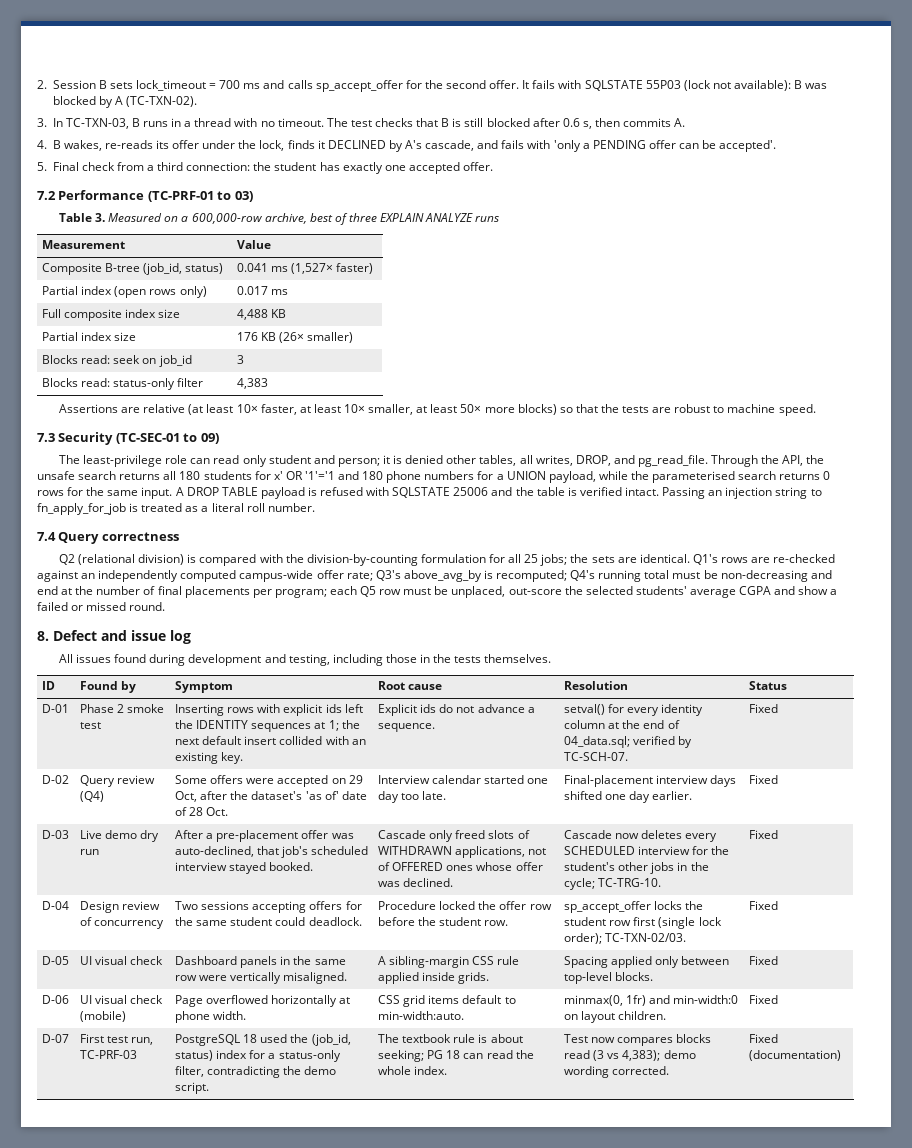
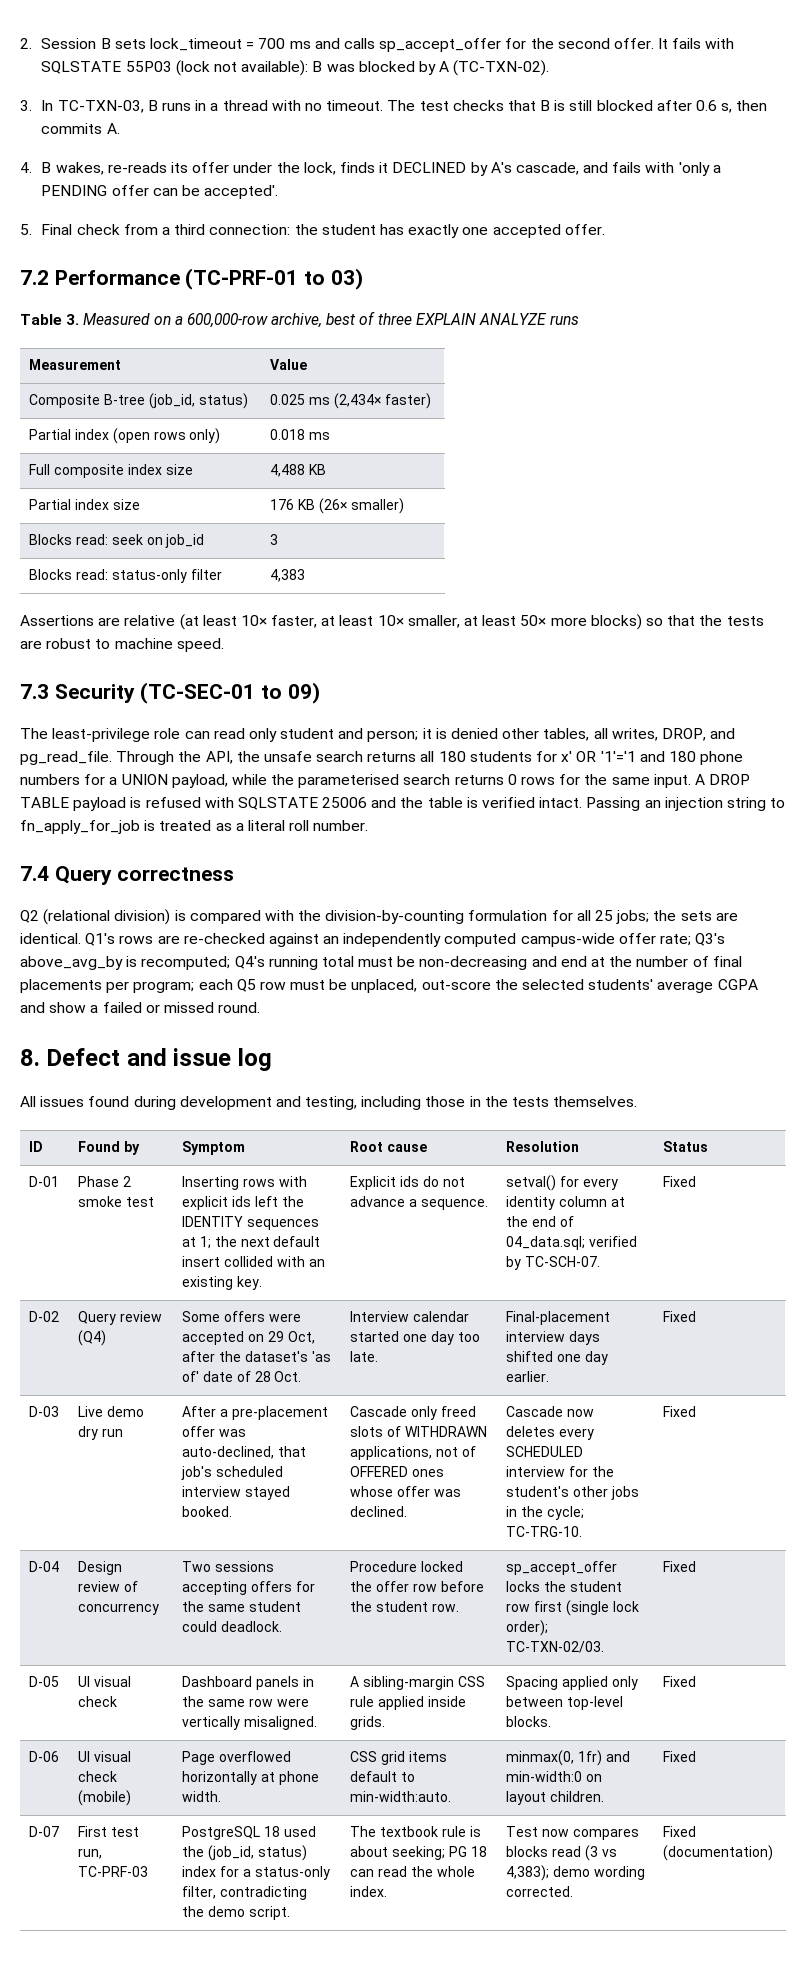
[237,263,334,274] 0.041 ms (1,527× -> [270,393,381,409] 0.025 ms (2,434×
[237,286,269,295] 0.017 -> [270,429,306,440] 0.018

